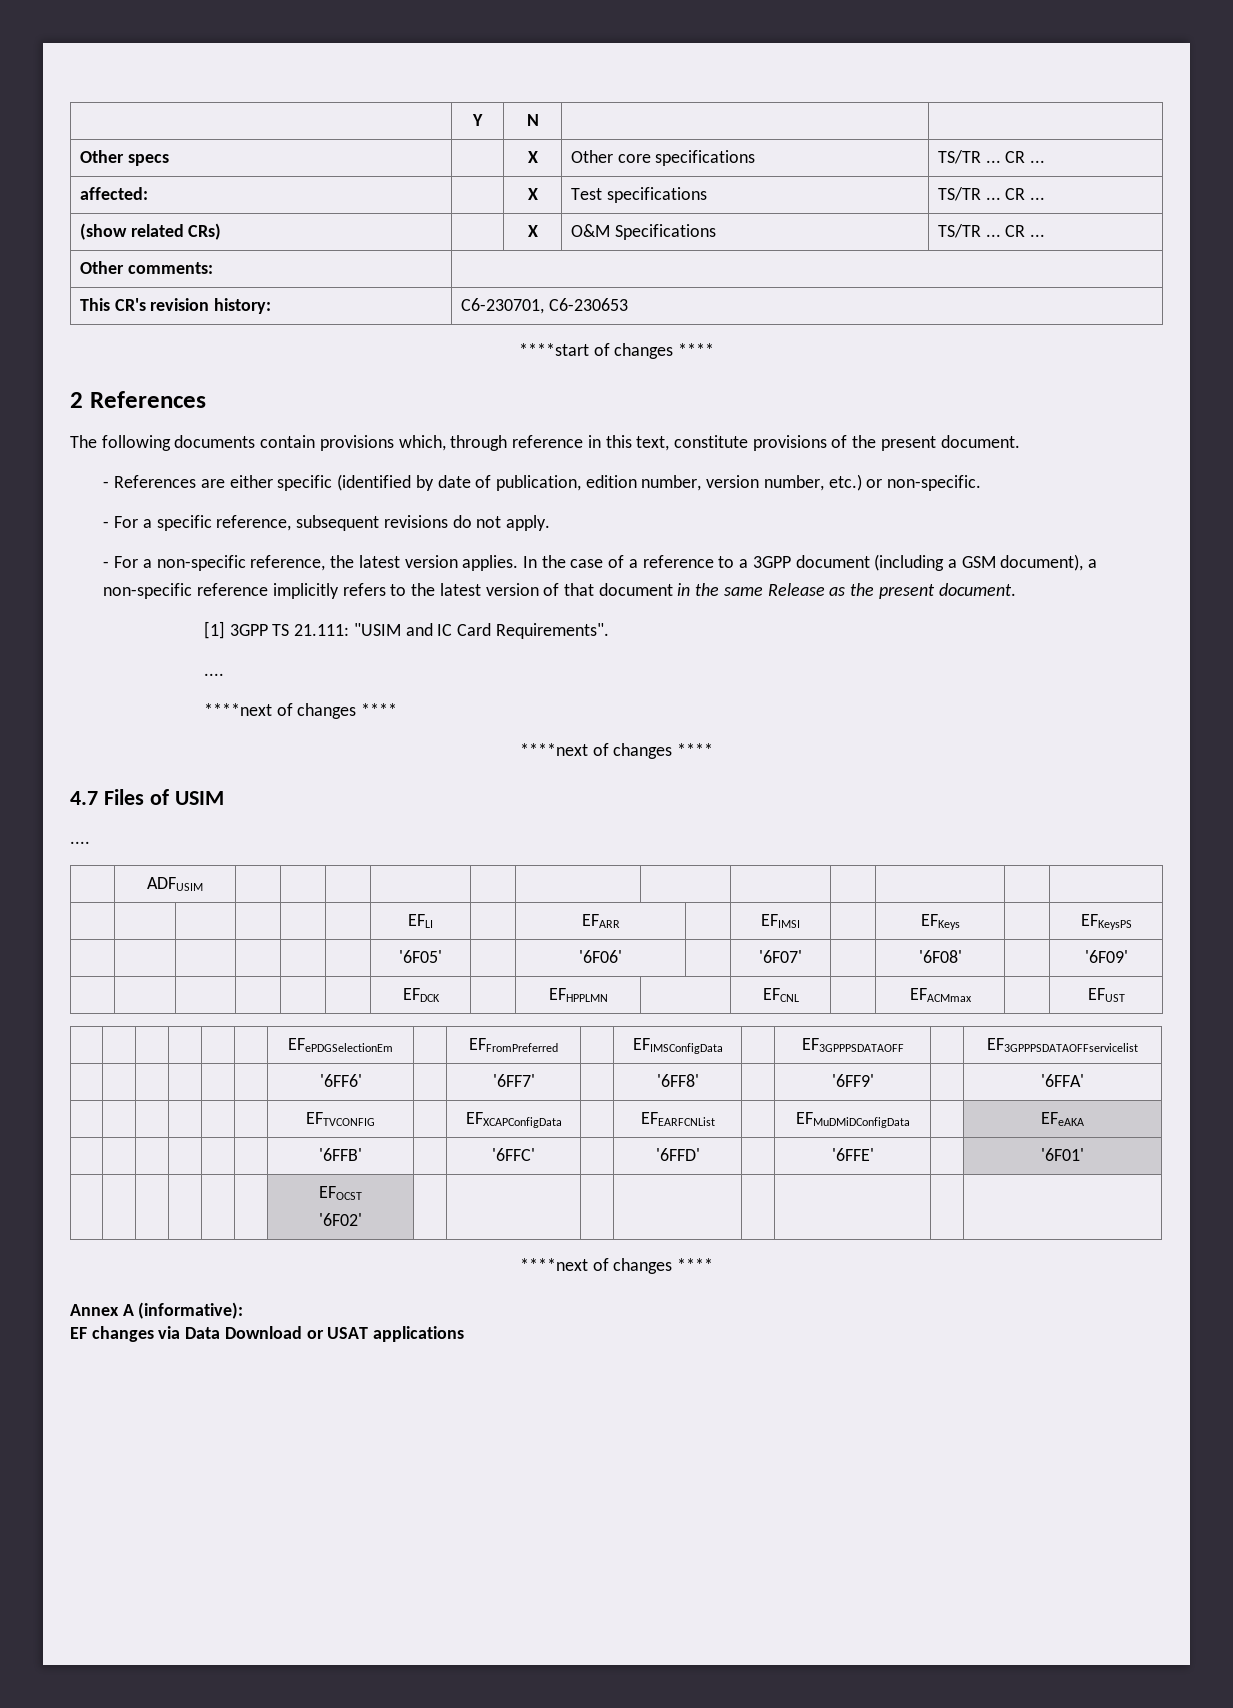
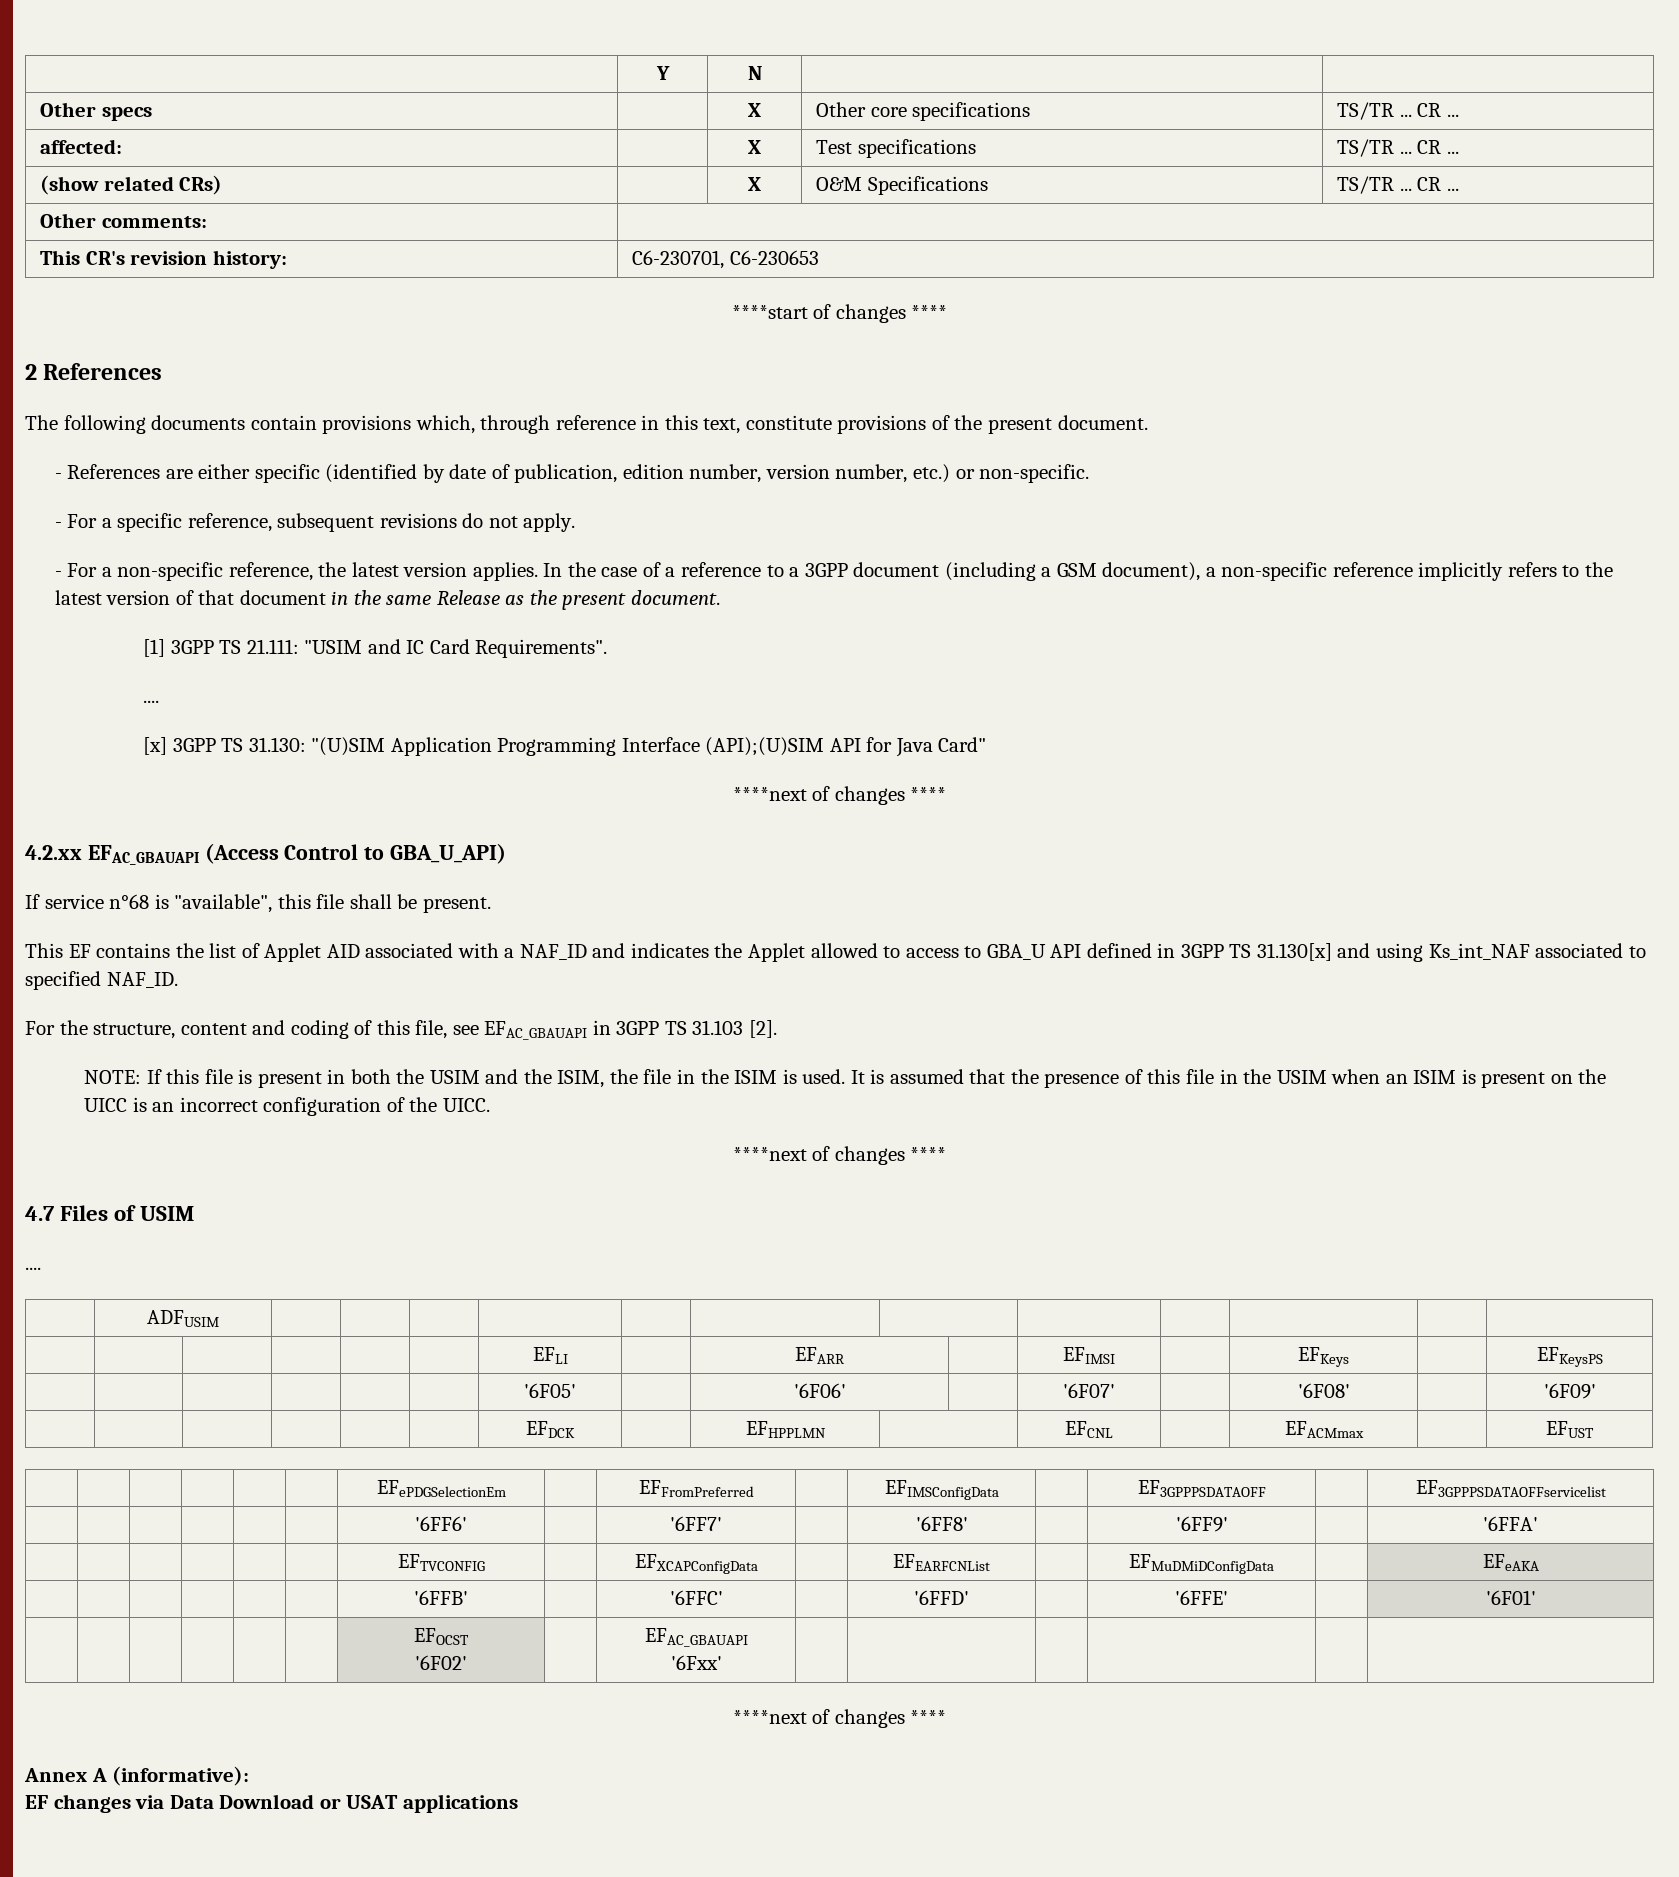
[203,703,398,719] ****next of changes **** -> [142,737,987,757] [732,786,947,805] [25,843,507,865] [25,894,491,913] [25,943,1646,962] [25,971,178,990] [25,1020,778,1040] [83,1069,1607,1088] [83,1097,490,1116] [x] 3GPP TS 31.130: "(U)SIM Application Programming Interface (API);(U)SIM API for Java Card" // ****next of changes **** // 4.2.xx EFAC_GBAUAPI (Access Control to GBA_U_API) // If service n°68 is "available", this file shall be present. // This EF contains the list of Applet AID associated with a NAF_ID and indicates the Applet allowed to access to GBA_U API defined in 3GPP TS 31.130[x] and using Ks_int_NAF associated to specified NAF_ID. // For the structure, content and coding of this file, see EFAC_GBAUAPI in 3GPP TS 31.103 [2]. // NOTE: If this file is present in both the USIM and the ISIM, the file in the ISIM is used. It is assumed that the presence of this file in the USIM when an ISIM is present on the UICC is an incorrect configuration of the UICC.
(362, 1219) none -> [644,1628,748,1647] [670,1655,722,1670] EFAC_GBAUAPI // '6Fxx'

